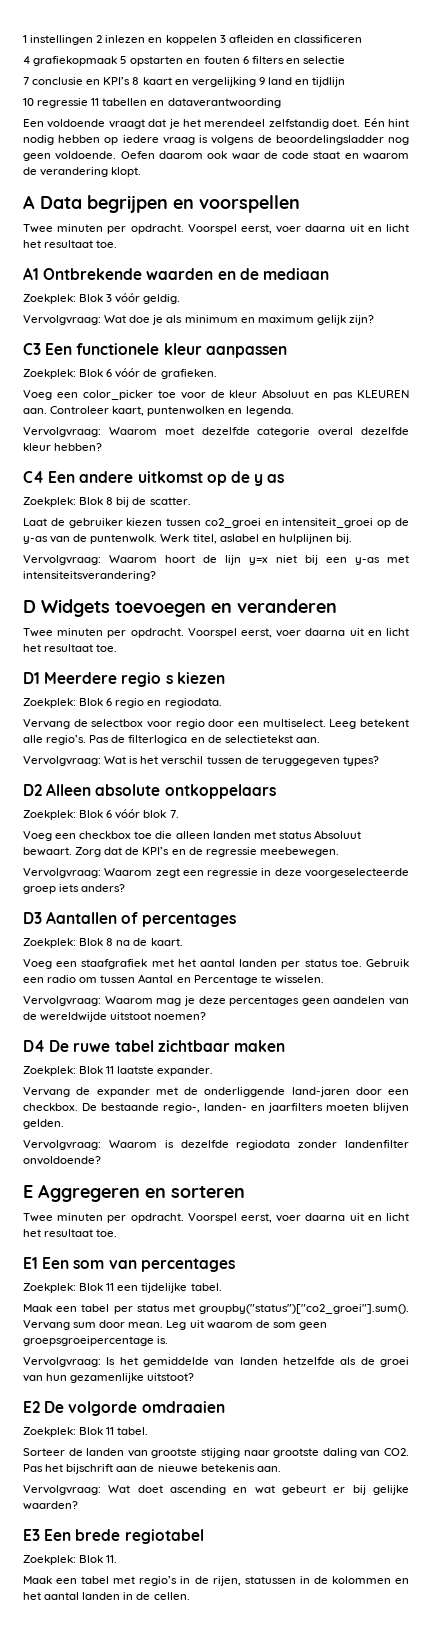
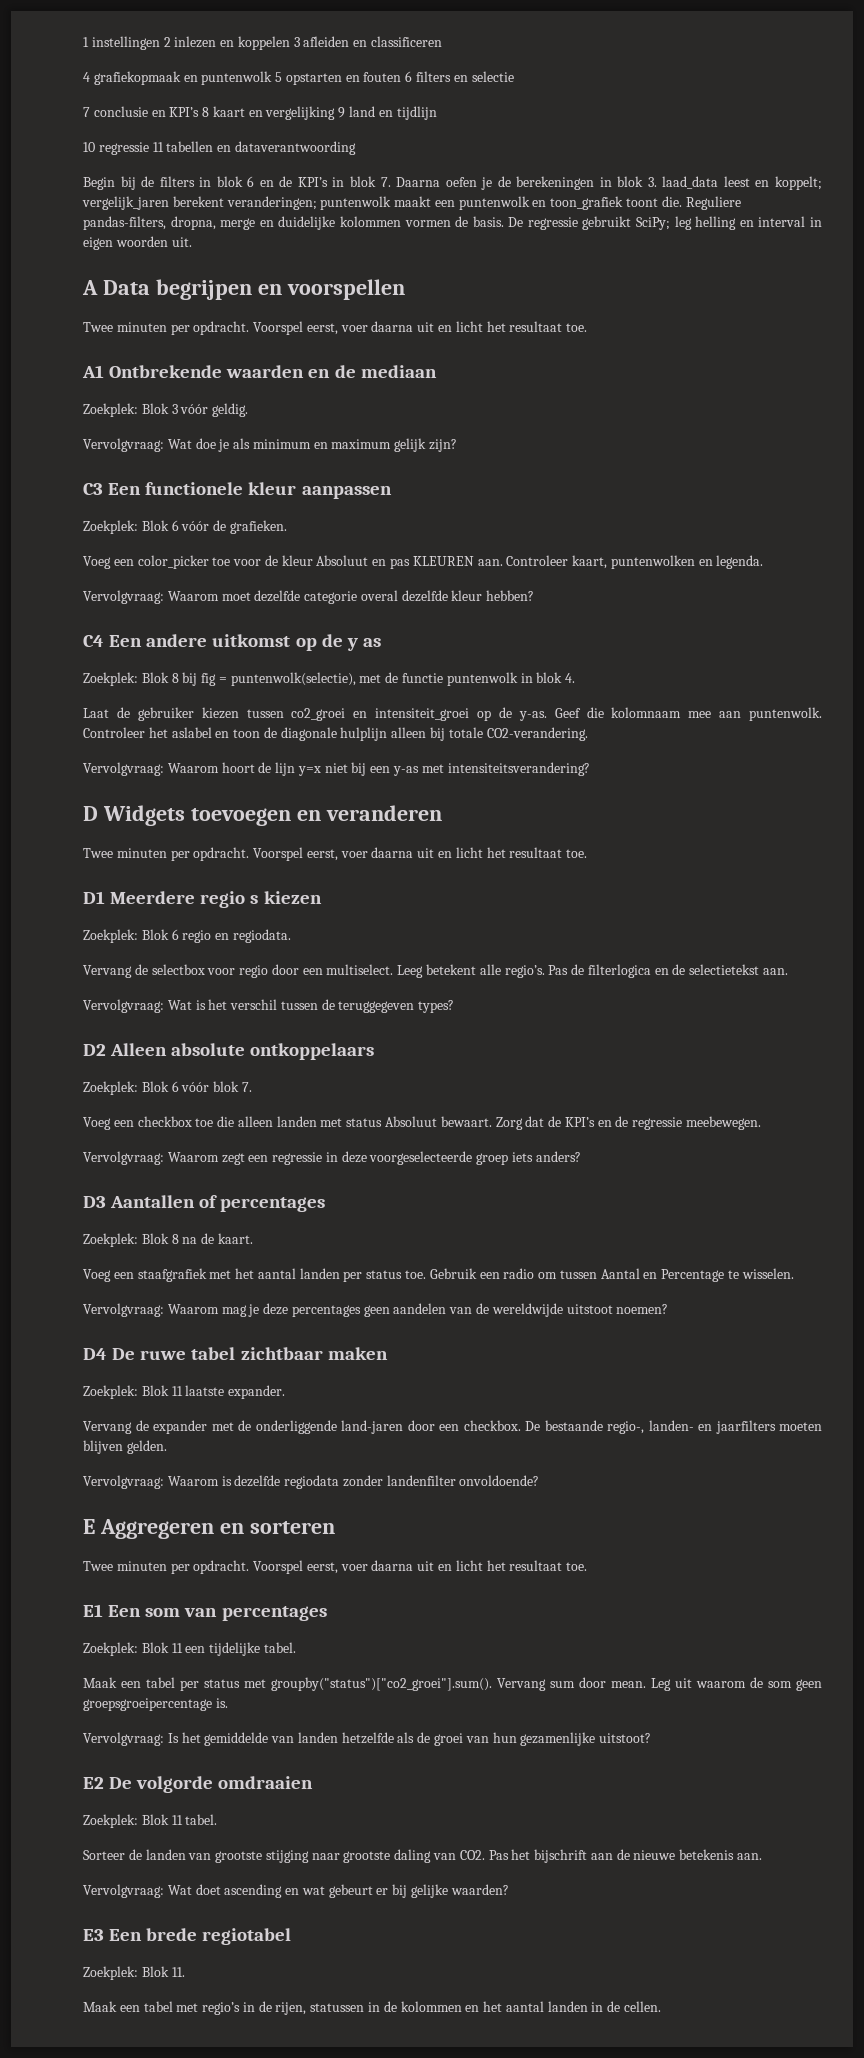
(118, 61) none -> [183,71,273,85] en puntenwolk
[23,118,409,129] [23,135,409,145] [23,151,410,161] [23,167,142,177] Een voldoende vraagt dat je het merendeel zelfstandig doet. Eén hint nodig hebben op iedere vraag is volgens de beoordelingsladder nog geen voldoende. Oefen daarom ook waar de code staat en waarom de verandering klopt. -> [83,176,822,190] [82,196,741,210] [83,216,822,230] [83,236,192,250] Begin bij de filters in blok 6 en de KPI’s in blok 7. Daarna oefen je de berekeningen in blok 3. laad_data leest en koppelt; vergelijk_jaren berekent veranderingen; puntenwolk maakt een puntenwolk en toon_grafiek toont die. Reguliere pandas-filters, dropna, merge en duidelijke kolommen vormen de basis. De regressie gebruikt SciPy; leg helling en interval in eigen woorden uit.
[132,497,191,505] de scatter. -> [201,672,576,686] fig = puntenwolk(selectie), met de functie puntenwolk in blok 4.
[23,534,352,544] y-as van de puntenwolk. Werk titel, aslabel en hulplijnen bij. -> [518,707,822,721] [83,727,588,741] y-as. Geef die kolomnaam mee aan puntenwolk. Controleer het aslabel en toon de diagonale hulplijn alleen bij totale CO2-verandering.

